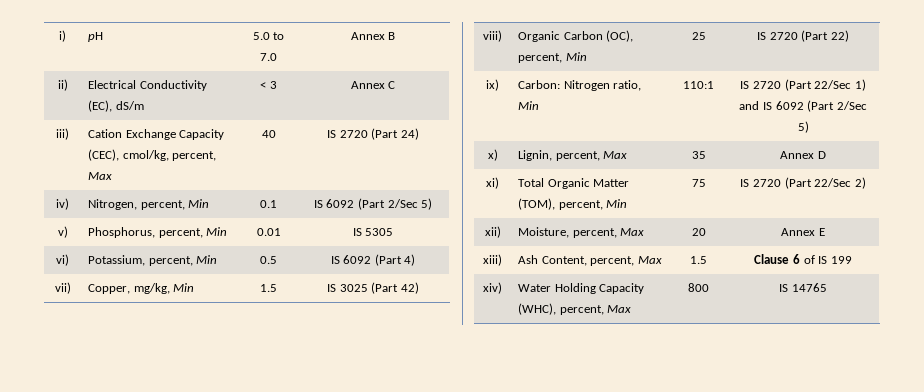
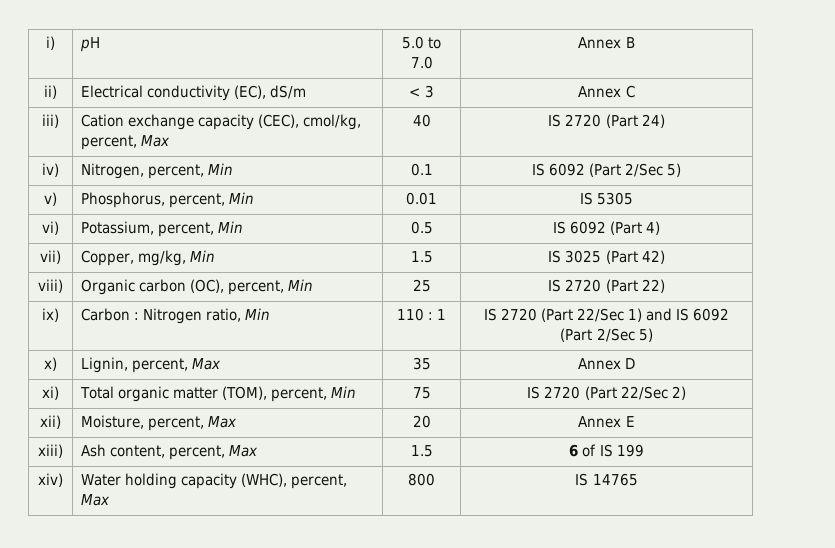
[139,80,207,91] Conductivity -> [147,85,231,101] conductivity
[125,129,225,140] Exchange Capacity -> [128,114,255,130] exchange capacity
[563,31,603,40] Carbon -> [139,279,187,292] carbon
[518,80,561,89] Carbon: -> [81,308,140,321] Carbon :
[683,81,714,89] 110:1 -> [396,308,447,321] 110 : 1
[547,178,630,189] Organic Matter -> [118,386,219,402] organic matter
[541,256,587,266] Content, -> [110,445,166,458] content,
[754,254,790,264] Clause -> (433, 451) none
[554,283,645,294] Holding Capacity -> [125,473,238,489] holding capacity

